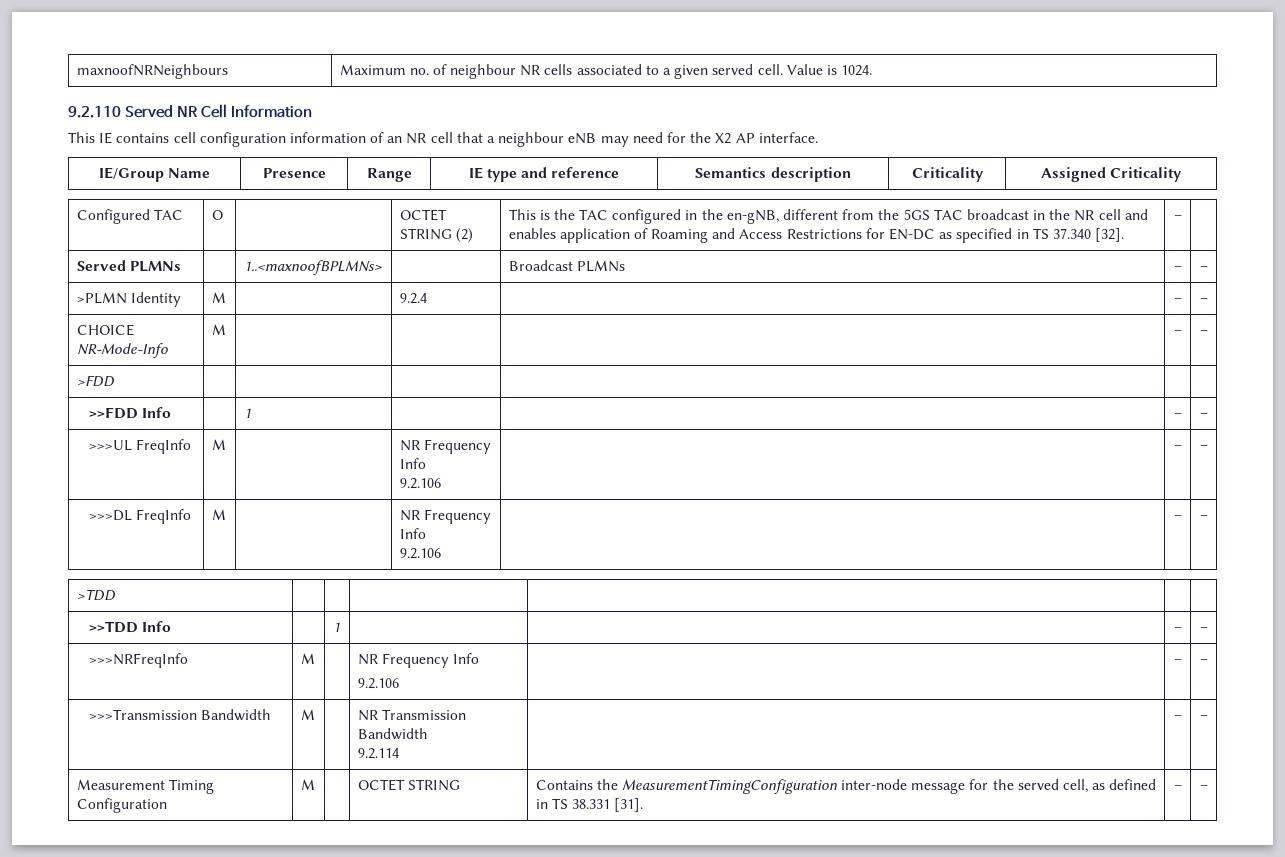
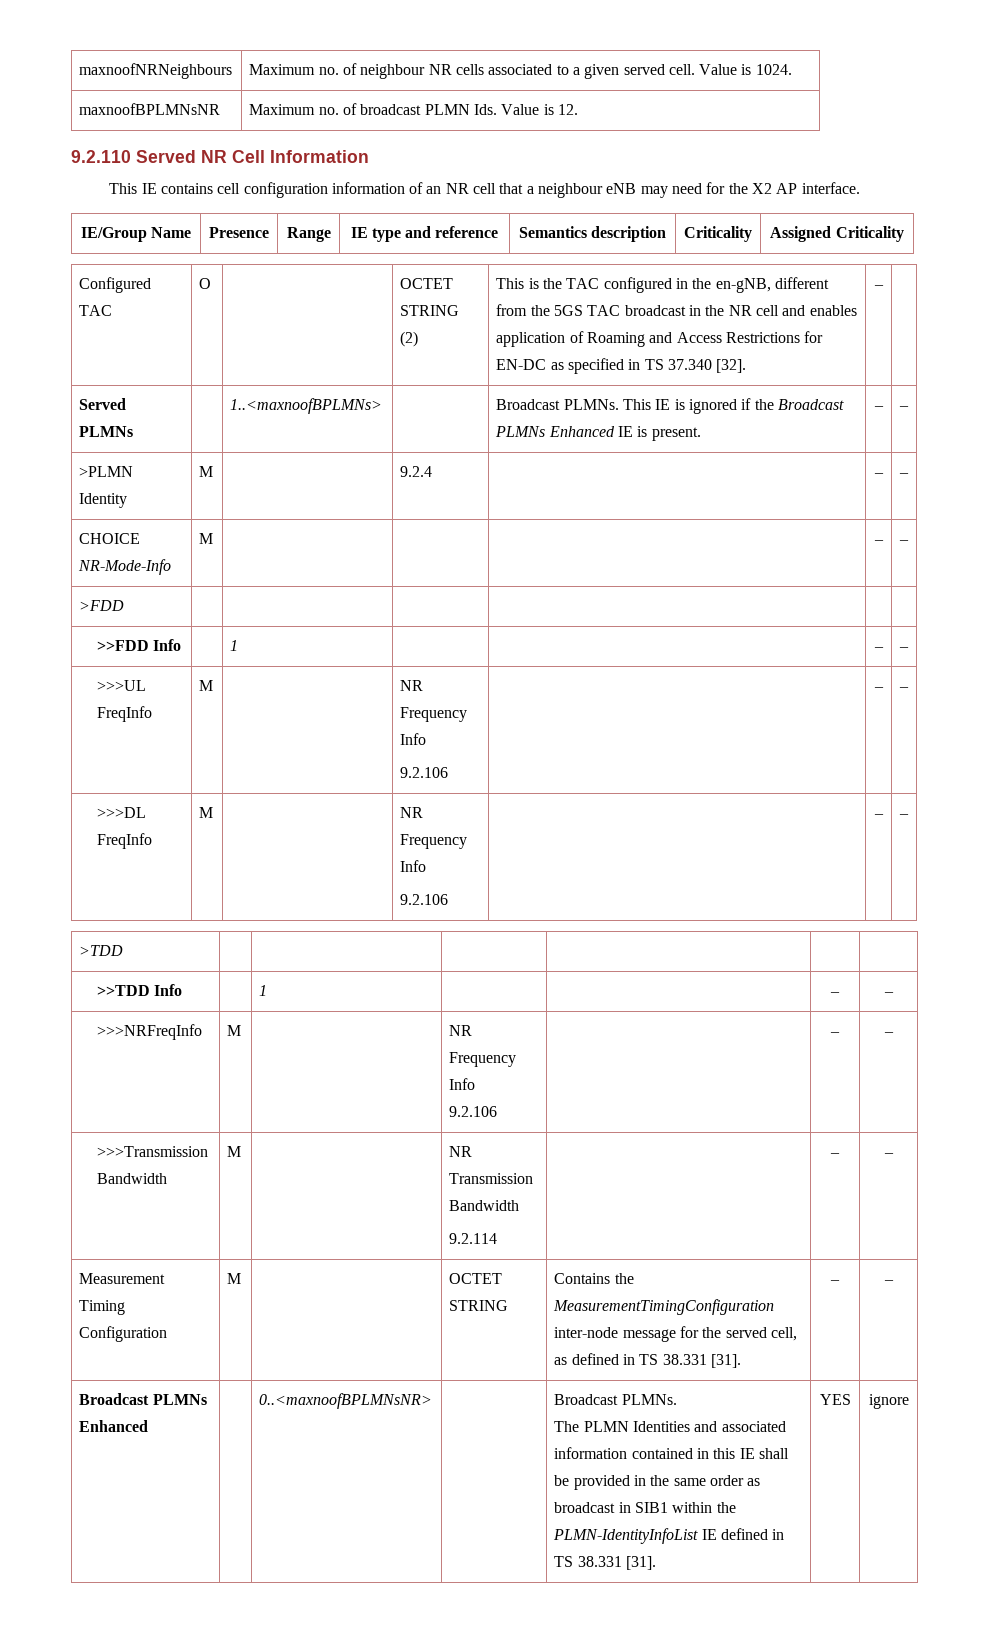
(873, 70) none -> [79,103,221,115] [249,103,578,115] // maxnoofBPLMNsNR | Maximum no. of broadcast PLMN Ids. Value is 12.
[576,260,625,272] PLMNs -> [563,398,844,414] [495,426,701,441] PLMNs. This IE is ignored if the Broadcast PLMNs Enhanced IE is present.
(1208, 787) none -> [79,1393,207,1405] [79,1420,149,1432] [259,1393,433,1409] [554,1394,677,1405] [554,1421,786,1432] [554,1447,789,1459] [554,1475,761,1490] [554,1502,736,1513] [553,1528,785,1544] [554,1556,656,1570] [819,1394,851,1405] [868,1394,909,1409] // Broadcast PLMNs Enhanced | | 0..<maxnoofBPLMNsNR> | | Broadcast PLMNs. // The PLMN Identities and associated information contained in this IE shall be provided in the same order as broadcast in SIB1 within the PLMN-IdentityInfoList IE defined in TS 38.331 [31]. | YES | ignore

